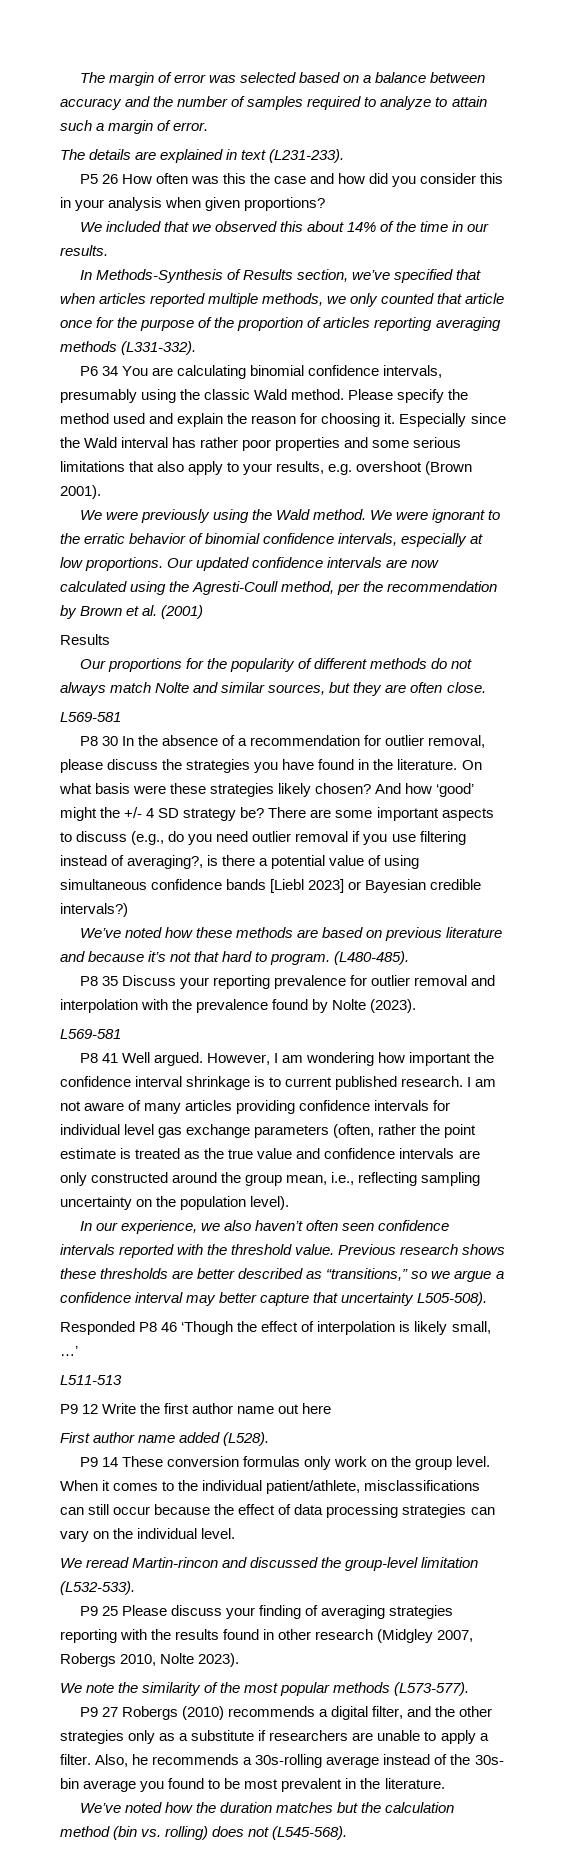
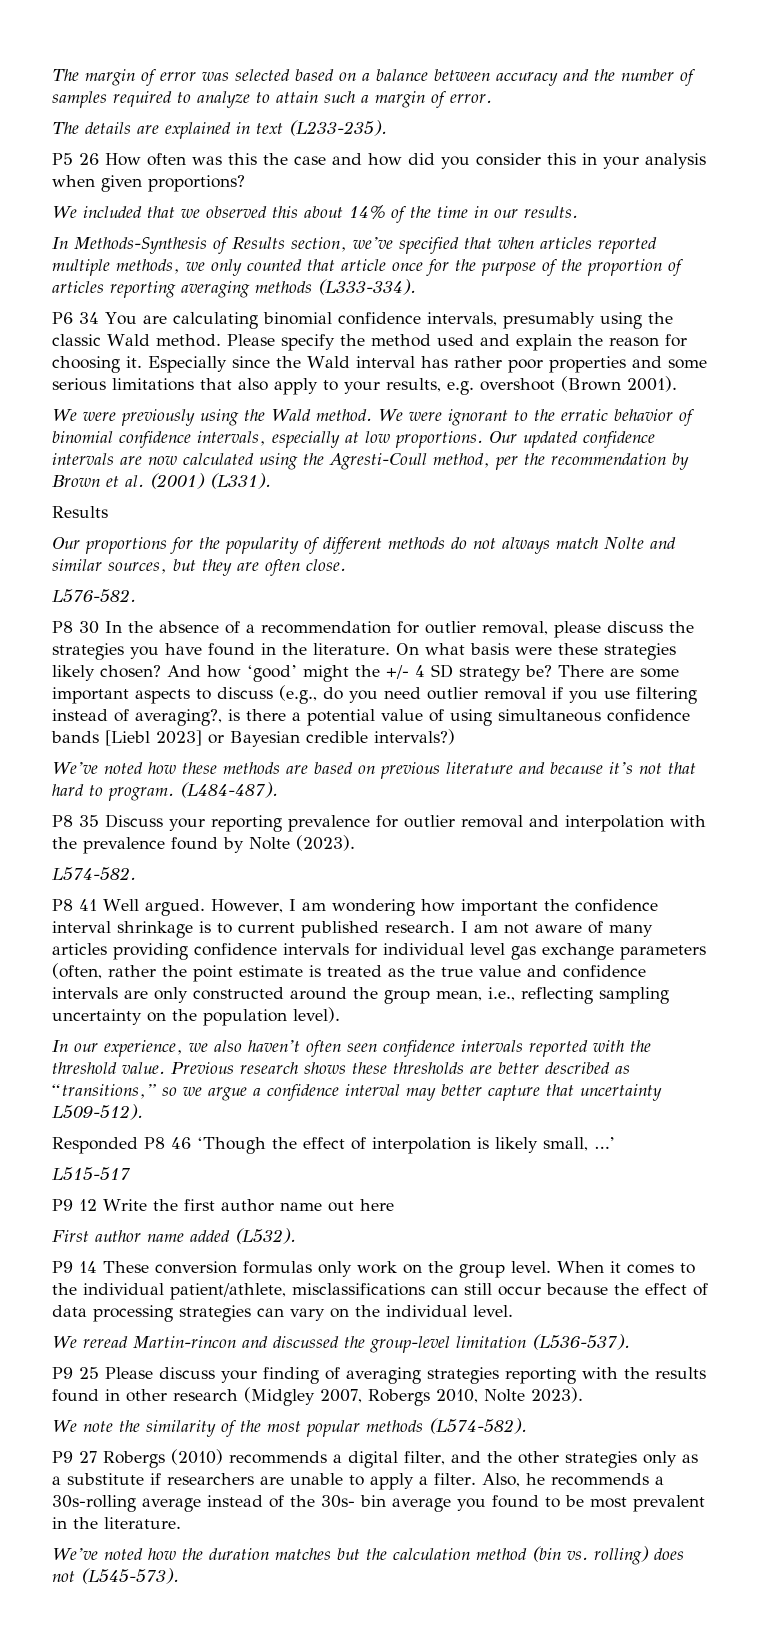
[269,149,345,163] (L231-233). -> [289,120,387,136] (L233-235).
[121,341,197,355] (L331-332). -> [318,279,416,295] (L333-334).
(204, 612) none -> [210,473,271,489] (L331).
[60,712,121,722] L569-581 -> [52,589,136,603] L576-582.
[334,951,410,965] (L480-485). -> [180,782,278,798] (L484-487).
[60,1029,121,1039] L569-581 -> [52,867,136,881] L574-582.
[417,1292,488,1306] L505-508). -> [52,1104,143,1120] L509-512).
[60,1375,122,1385] L511-513 -> [52,1167,130,1181] L515-517
[223,1432,270,1446] (L528). -> [235,1228,296,1244] (L532).
[60,1581,135,1595] (L532-533). -> [531,1334,630,1350] (L536-537).
[394,1682,470,1696] (L573-577). -> [428,1418,527,1434] (L574-582).
[272,1826,348,1840] (L545-568). -> [81,1568,179,1584] (L545-573).

